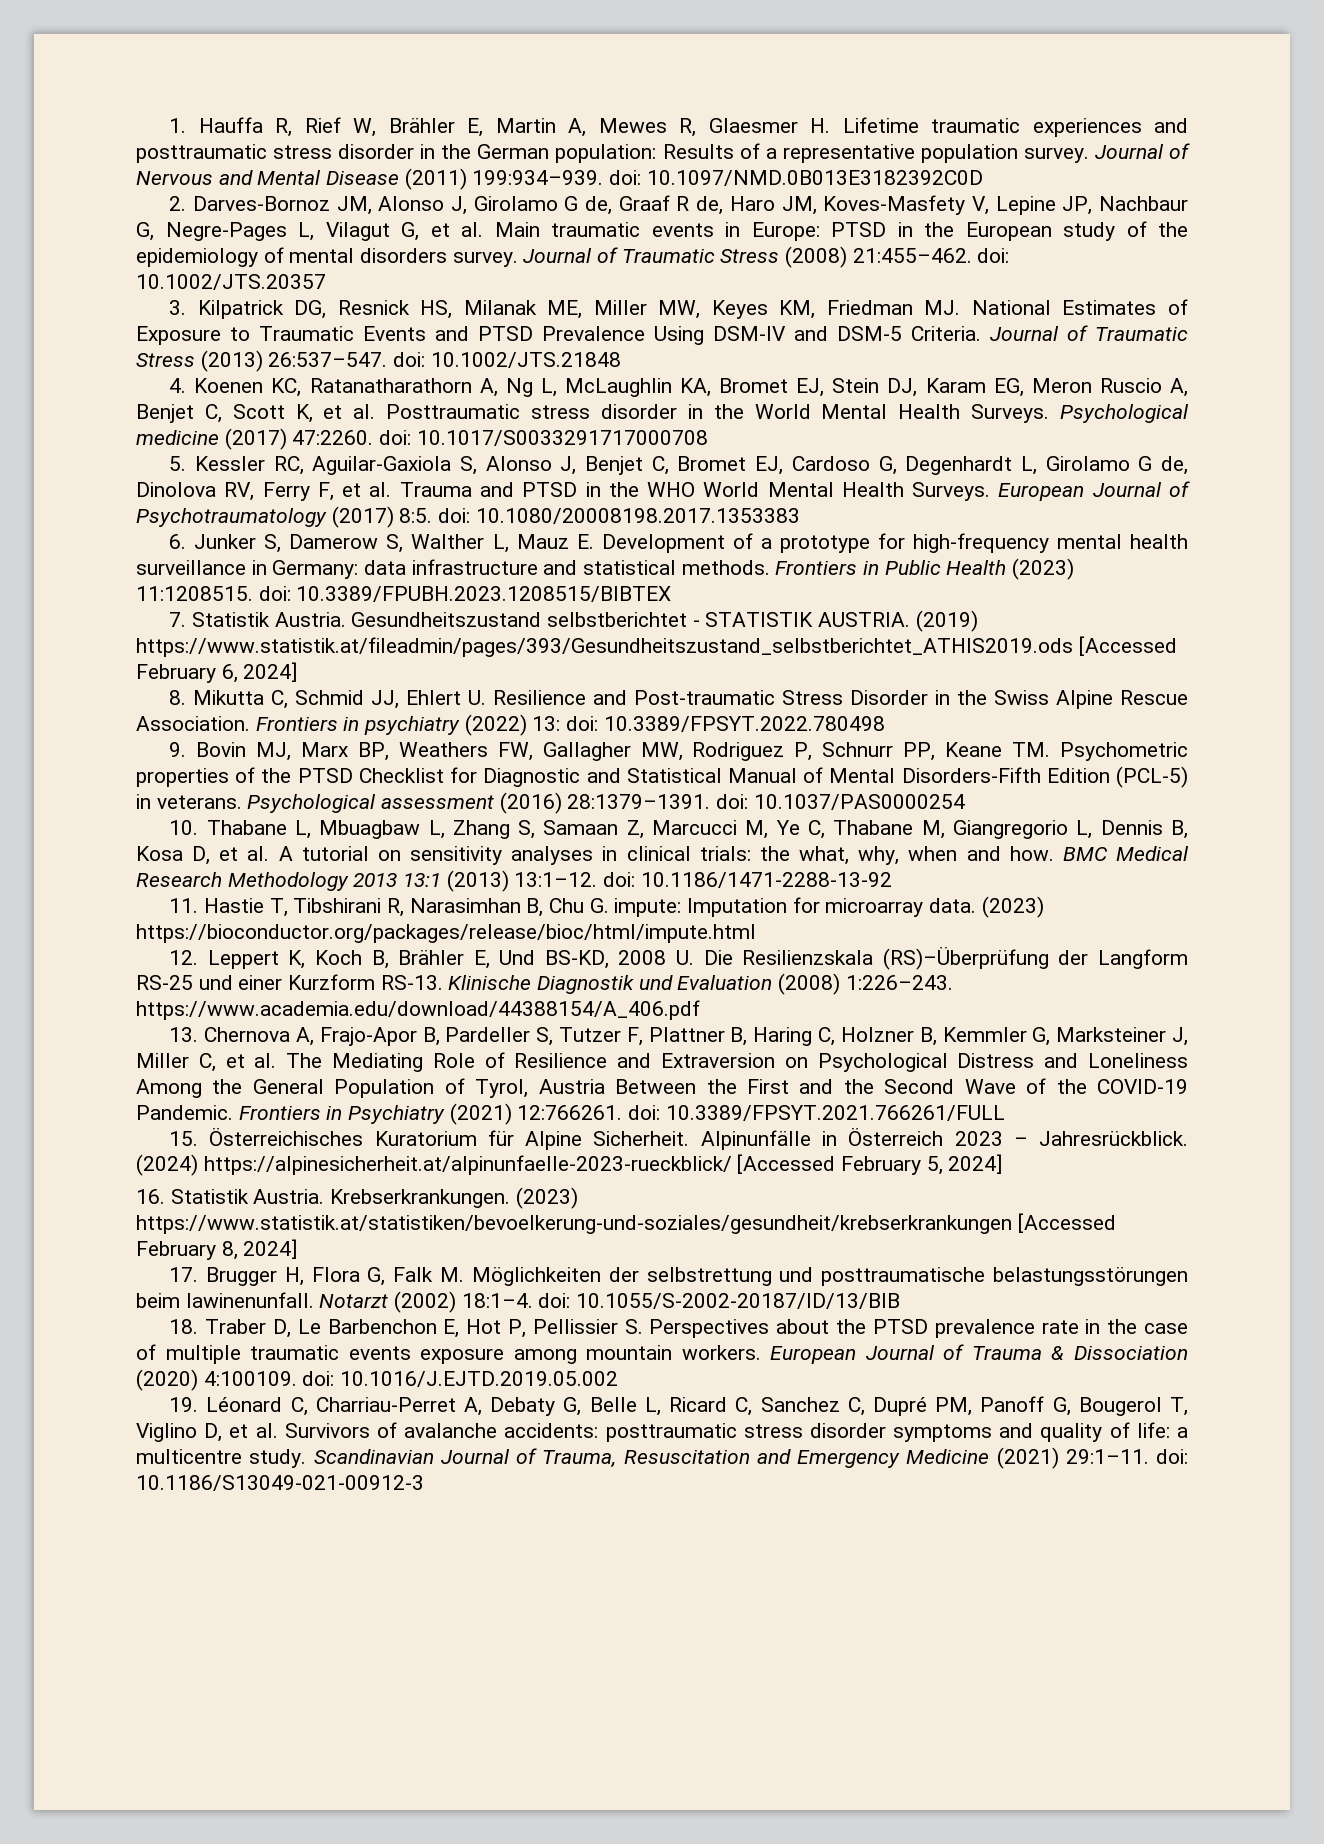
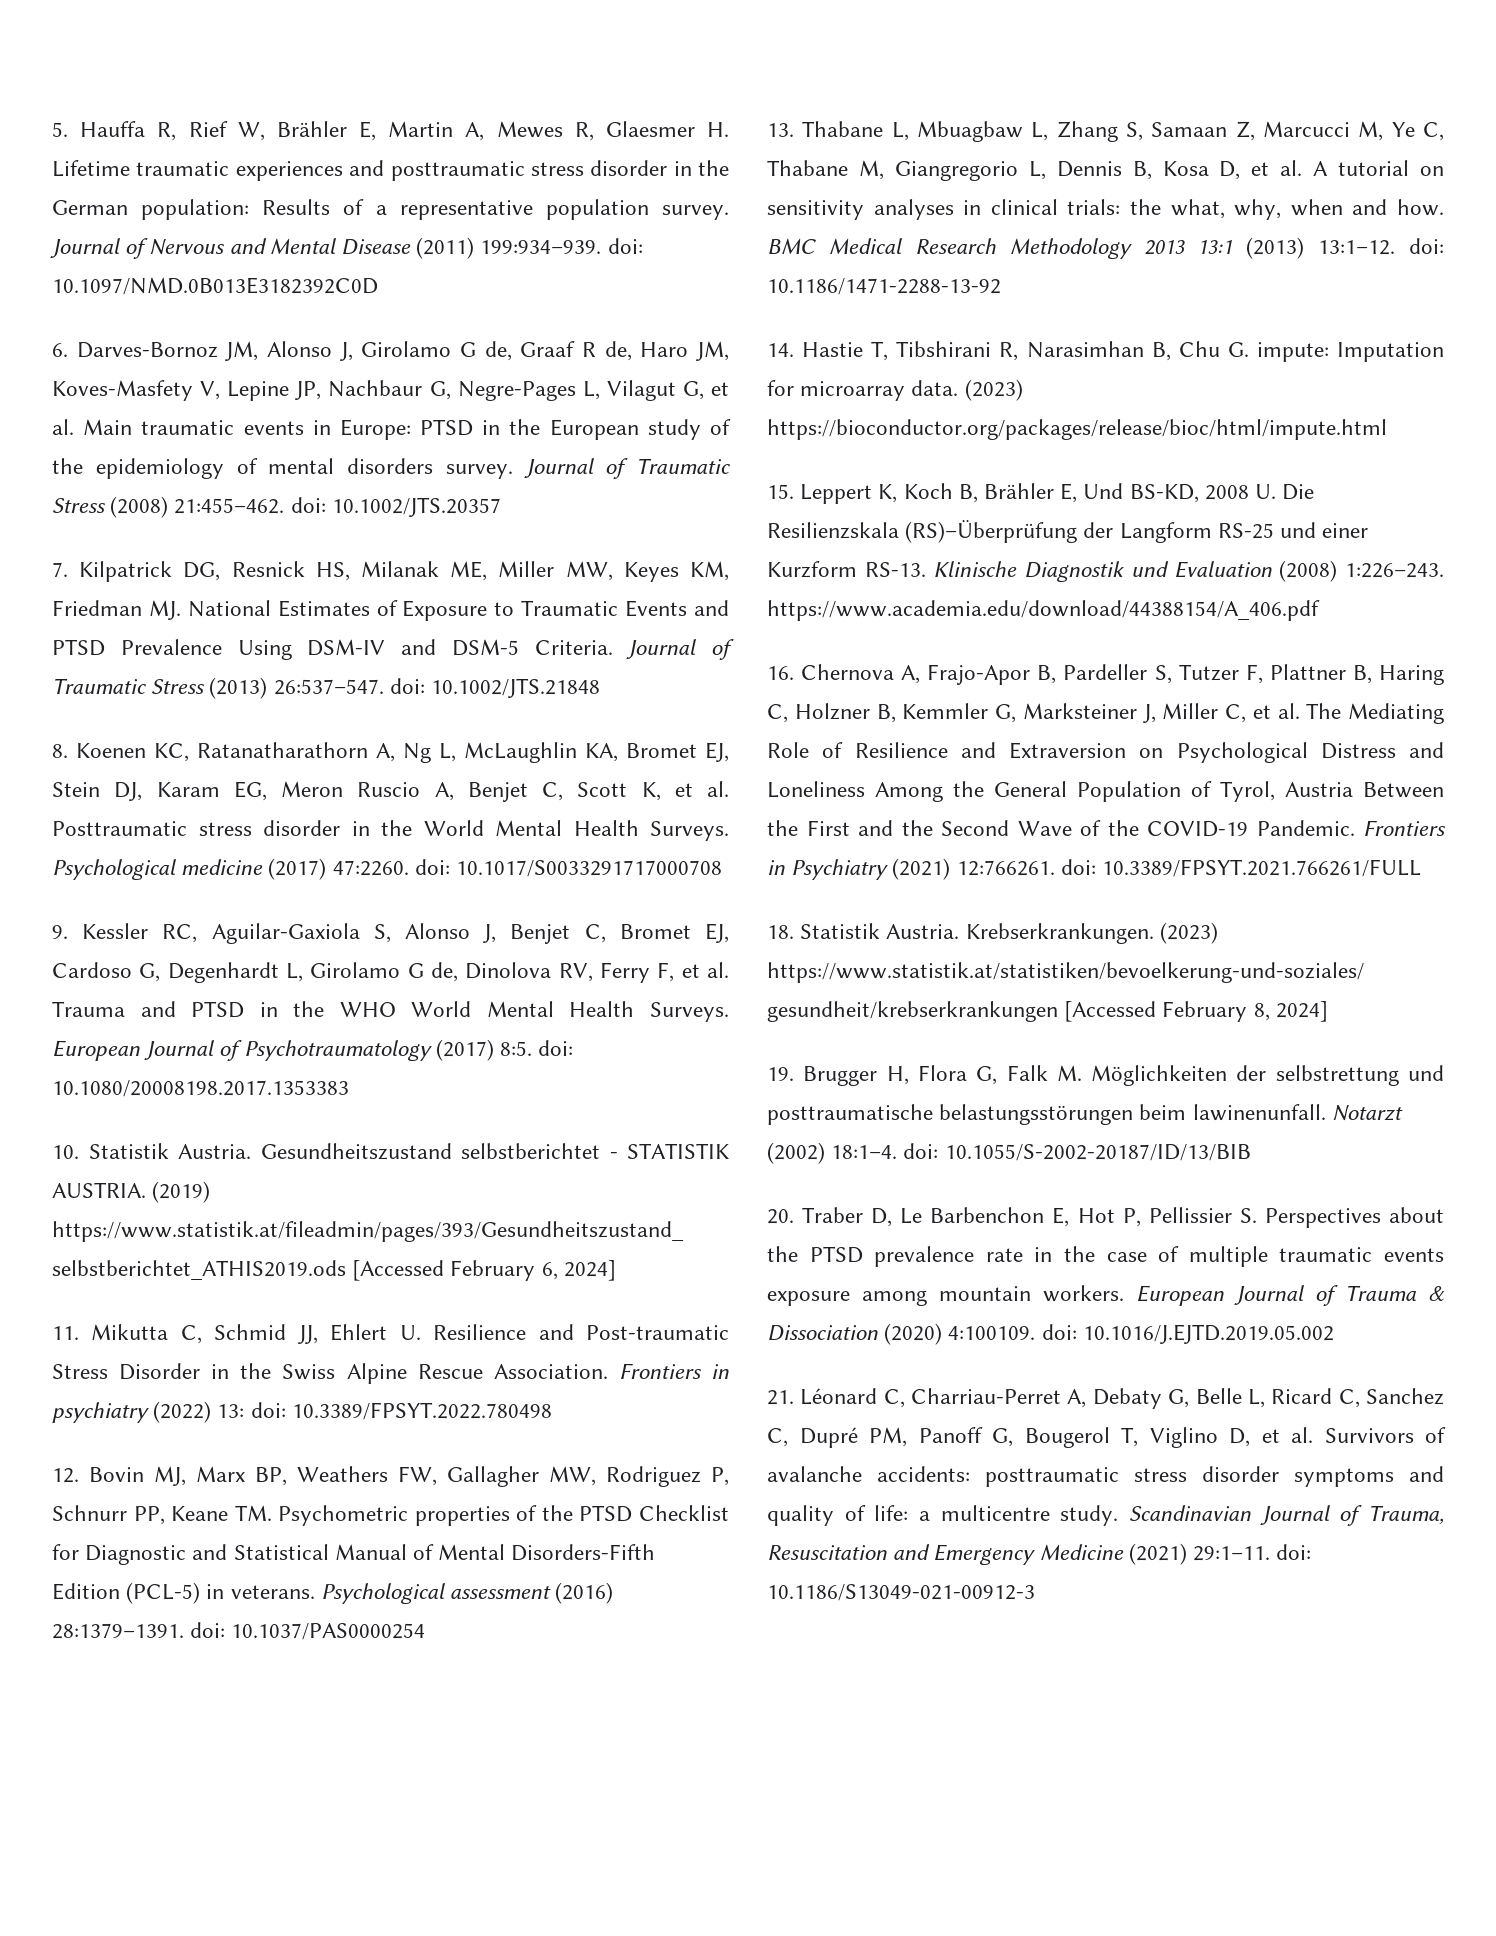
[169,118,187,133] 1. -> [52,122,68,137] 5.
[169,196,187,211] 2. -> [52,343,68,357] 6.
[169,300,187,315] 3. -> [52,562,68,577] 7.
[169,378,187,393] 4. -> [52,744,68,758] 8.
[169,456,187,471] 5. -> [52,925,68,939] 9.
[169,533,1188,553] [136,558,1075,580] [136,586,672,602] [169,612,187,627] 6. Junker S, Damerow S, Walther L, Mauz E. Development of a prototype for high-frequency mental health surveillance in Germany: data infrastructure and statistical methods. Frontiers in Public Health (2023) 11:1208515. doi: 10.3389/FPUBH.2023.1208515/BIBTEX // 7. -> [52,1145,79,1159] 10.
[169,690,187,705] 8. -> [52,1326,79,1340] 11.
[169,742,187,757] 9. -> [52,1468,79,1483] 12.
[169,820,199,835] 10. -> [767,123,794,137] 13.
[169,898,199,913] 11. -> [767,343,794,357] 14.
[169,950,199,965] 12. -> [767,484,794,499] 15.
[169,1027,199,1042] 13. -> [767,666,794,680] 16.
[169,1128,1188,1150] [136,1154,1003,1176] [136,1189,165,1204] 15. Österreichisches Kuratorium für Alpine Sicherheit. Alpinunfälle in Österreich 2023 – Jahresrückblick. (2024) https://alpinesicherheit.at/alpinunfaelle-2023-rueckblick/ [Accessed February 5, 2024] // 16. -> [767,925,794,939] 18.
[169,1267,199,1282] 17. -> [767,1067,794,1081] 19.
[169,1319,199,1334] 18. -> [767,1209,794,1224] 20.
[169,1397,199,1412] 19. -> [767,1390,794,1405] 21.

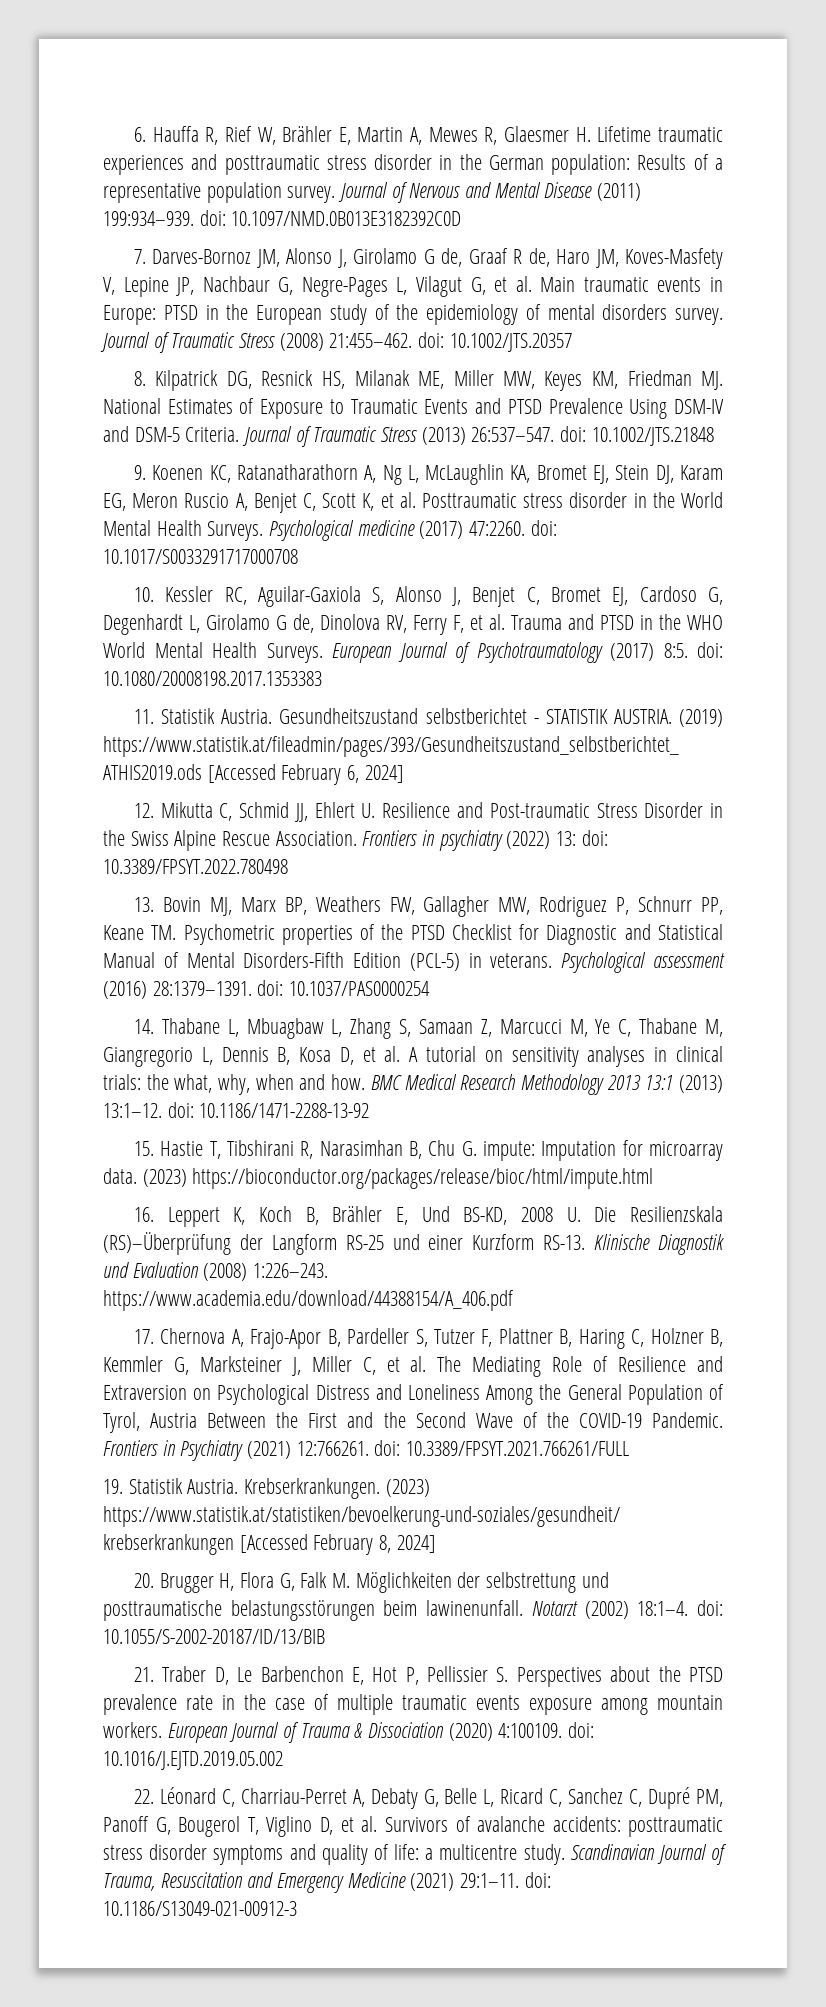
[52,122,68,137] 5. -> [133,127,146,142] 6.
[52,343,68,357] 6. -> [133,249,146,264] 7.
[52,562,68,577] 7. -> [133,371,146,386] 8.
[52,744,68,758] 8. -> [133,465,146,480] 9.
[52,925,68,939] 9. -> [133,587,154,602] 10.
[52,1145,79,1159] 10. -> [133,709,154,724] 11.
[52,1326,79,1340] 11. -> [133,803,154,818] 12.
[52,1468,79,1483] 12. -> [133,897,154,912] 13.
[767,123,794,137] 13. -> [133,1019,154,1034] 14.
[767,343,794,357] 14. -> [133,1141,154,1156] 15.
[767,484,794,499] 15. -> [133,1207,154,1222] 16.
[767,666,794,680] 16. -> [133,1329,154,1344] 17.
[767,925,794,939] 18. -> [103,1479,123,1494] 19.
[767,1067,794,1081] 19. -> [133,1573,154,1588] 20.
[767,1209,794,1224] 20. -> [133,1667,154,1682] 21.
[767,1390,794,1405] 21. -> [133,1789,154,1804] 22.

